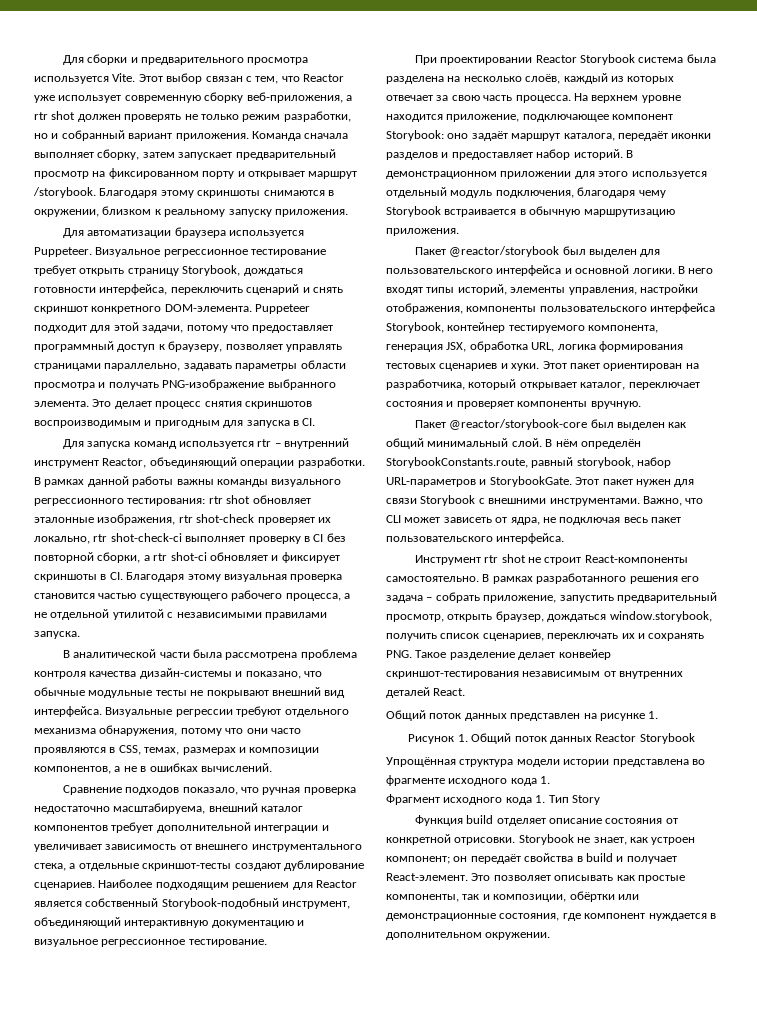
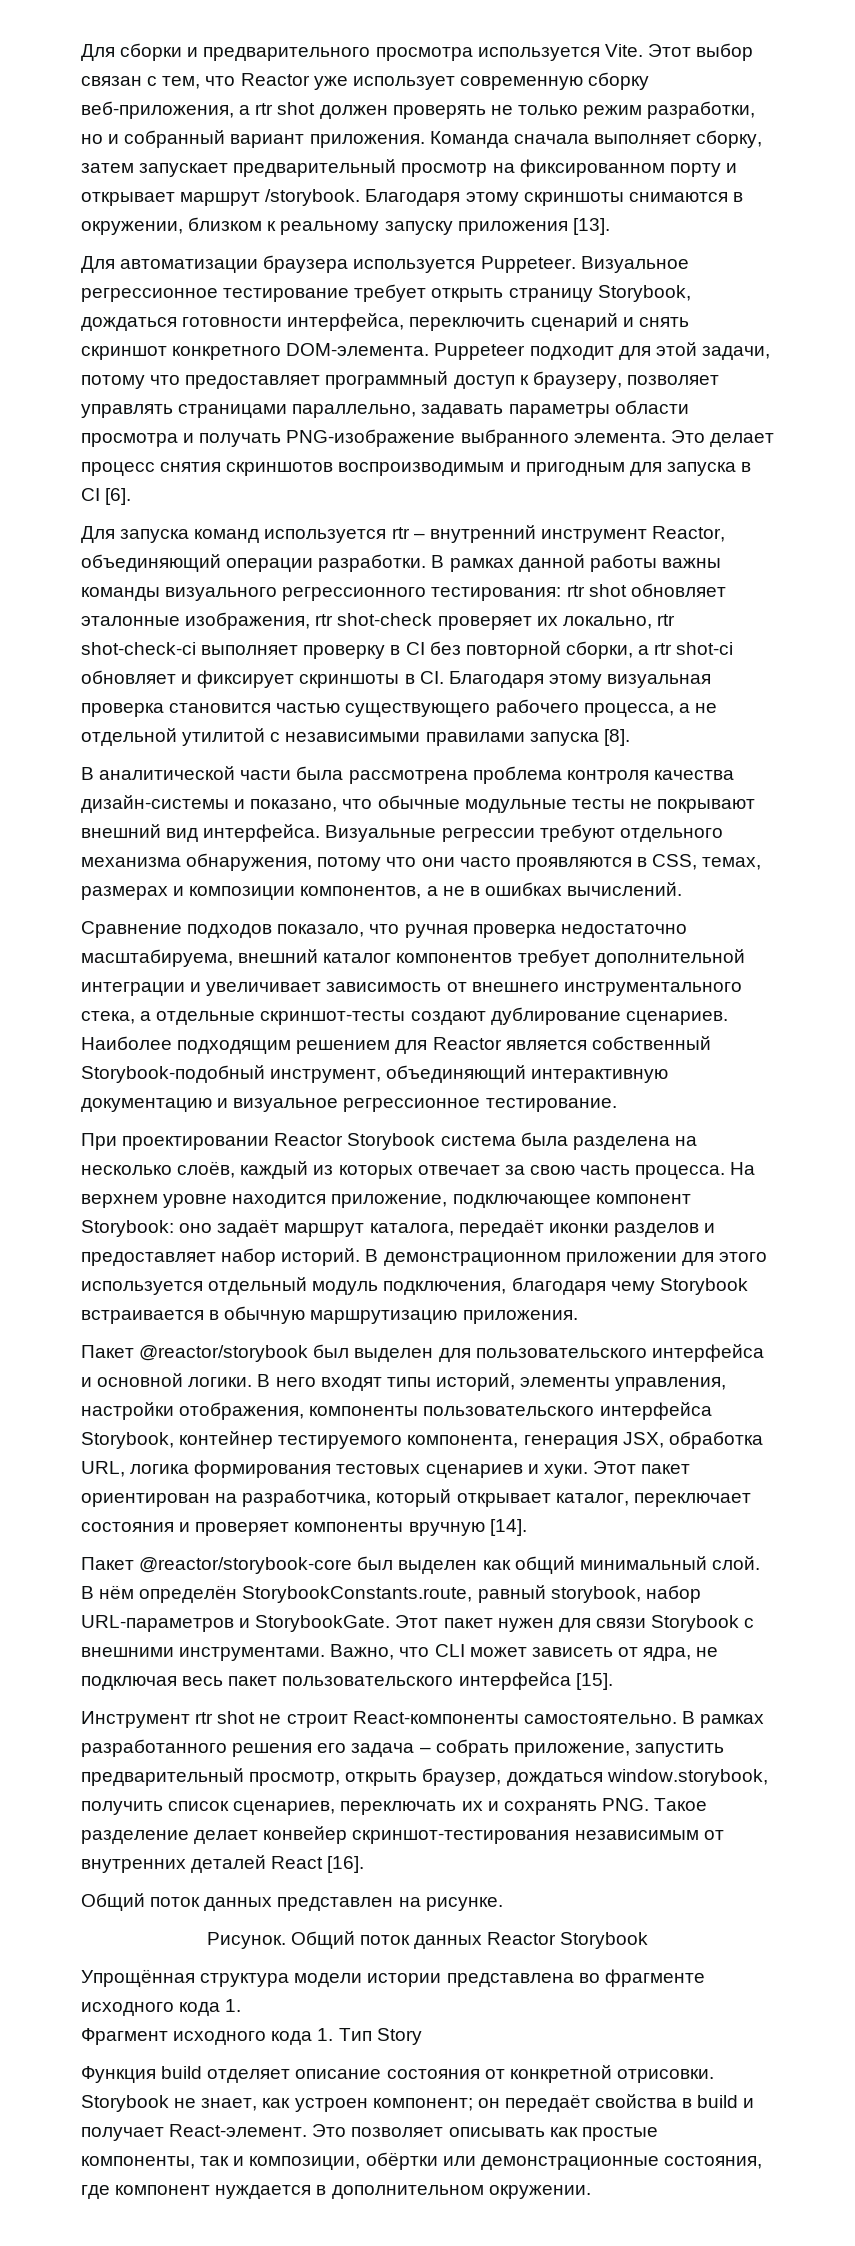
[274,209,348,217] приложения. -> [457,218,610,235] приложения [13].
[302,418,316,426] CI. -> [81,488,132,505] CI [6].
[34,631,80,639] запуска. -> [529,729,630,746] запуска [8].
[590,401,641,409] вручную. -> [408,1519,527,1536] вручную [14].
[496,533,565,544] интерфейса. -> [458,1672,613,1690] интерфейса [15].
[433,688,466,696] React. -> [271,1856,365,1873] React [16].
[599,711,659,721] [408,734,468,744] рисунке 1. // Рисунок 1. -> [425,1897,503,1911] [206,1932,286,1949] рисунке. // Рисунок.

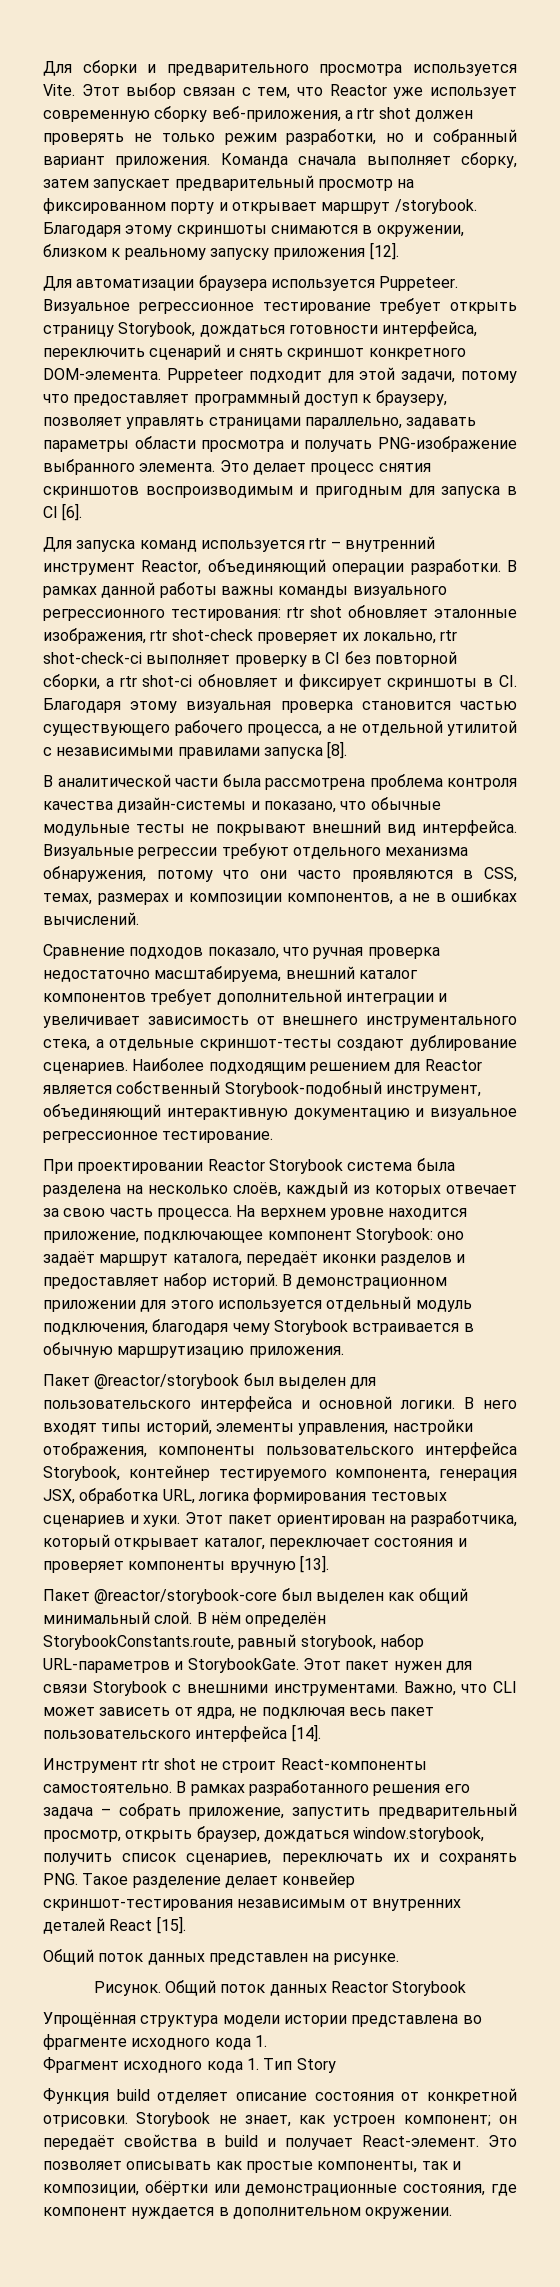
[572,218,610,235] [13]. -> [369,242,399,260] [12].
[489,1519,527,1536] [14]. -> [299,1555,329,1573] [13].
[575,1673,613,1690] [15]. -> [291,1724,321,1742] [14].
[327,1856,365,1873] [16]. -> [156,1916,186,1934] [15].

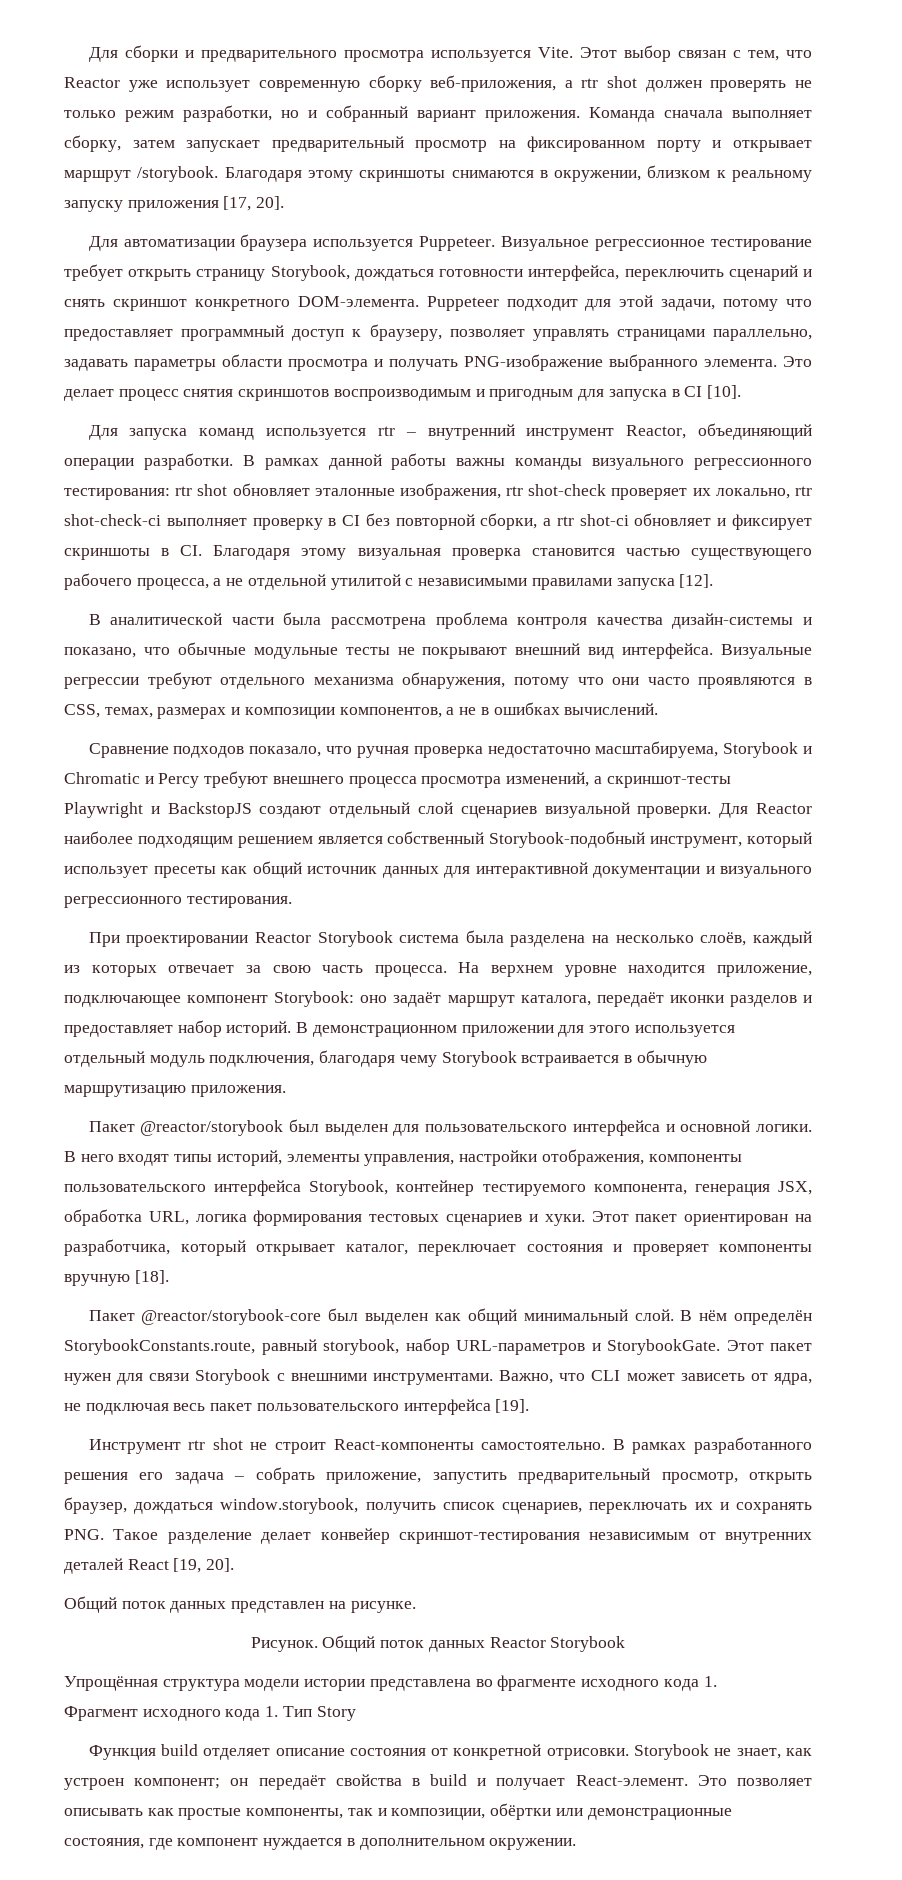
[369,242,399,260] [12]. -> [223,196,285,211] [17, 20].
[62,503,83,521] [6]. -> [706,385,741,399] [10].
[327,741,348,759] [8]. -> [679,574,714,588] [12].
[285,966,418,979] [43,989,448,1005] [43,1016,517,1028] [43,1035,517,1051] [43,1058,482,1074] [43,1081,481,1097] [43,1104,517,1120] [43,1131,274,1143] внешний каталог компонентов требует дополнительной интеграции и увеличивает зависимость от внешнего инструментального стека, а отдельные скриншот-тесты создают дублирование сценариев. Наиболее подходящим решением для Reactor является собственный Storybook-подобный инструмент, объединяющий интерактивную документацию и визуальное регрессионное тестирование. -> [723,742,813,758] [64,771,731,788] [64,802,812,818] [64,831,813,848] [64,861,812,878] [64,896,292,908] Storybook и Chromatic и Percy требуют внешнего процесса просмотра изменений, а скриншот-тесты Playwright и BackstopJS создают отдельный слой сценариев визуальной проверки. Для Reactor наиболее подходящим решением является собственный Storybook-подобный инструмент, который использует пресеты как общий источник данных для интерактивной документации и визуального регрессионного тестирования.
[299,1555,329,1573] [13]. -> [134,1270,169,1284] [18].
[291,1724,321,1742] [14]. -> [495,1399,530,1413] [19].
[156,1916,186,1934] [15]. -> [173,1558,235,1573] [19, 20].

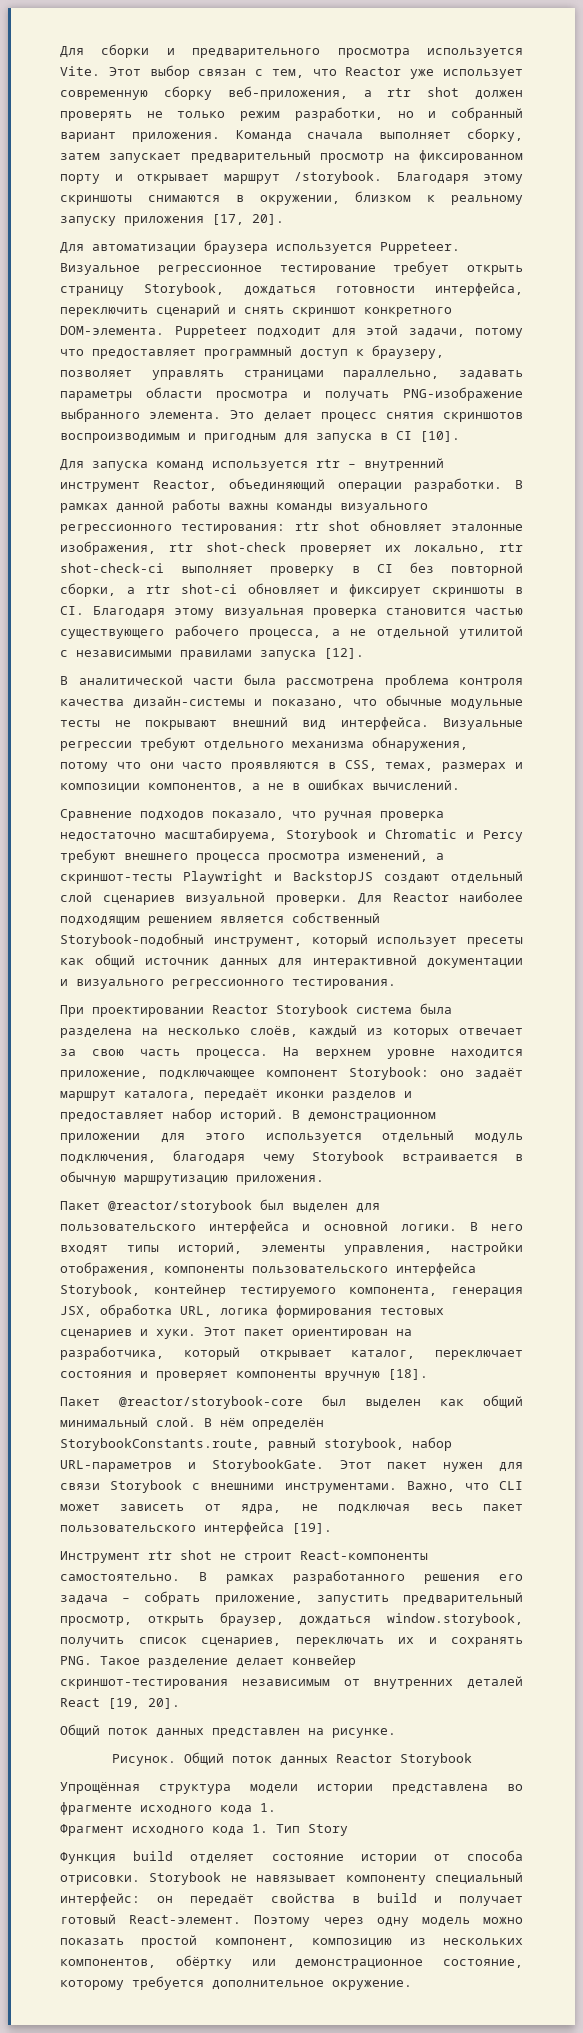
[275,1744,812,1760] [64,1778,221,1790] описание состояния от конкретной отрисовки. Storybook не знает, как устроен компонент; -> [271,1850,523,1864] [60,1872,523,1885] [60,1893,140,1906] состояние истории от способа отрисовки. Storybook не навязывает компоненту специальный интерфейс:
[575,1775,812,1786] [64,1803,732,1820] [64,1838,577,1850] React-элемент. Это позволяет описывать как простые компоненты, так и композиции, обёртки или демонстрационные состояния, где компонент нуждается в дополнительном окружении. -> [60,1914,523,1927] [60,1935,523,1948] [60,1955,523,1969] [60,1976,412,1990] готовый React-элемент. Поэтому через одну модель можно показать простой компонент, композицию из нескольких компонентов, обёртку или демонстрационное состояние, которому требуется дополнительное окружение.

